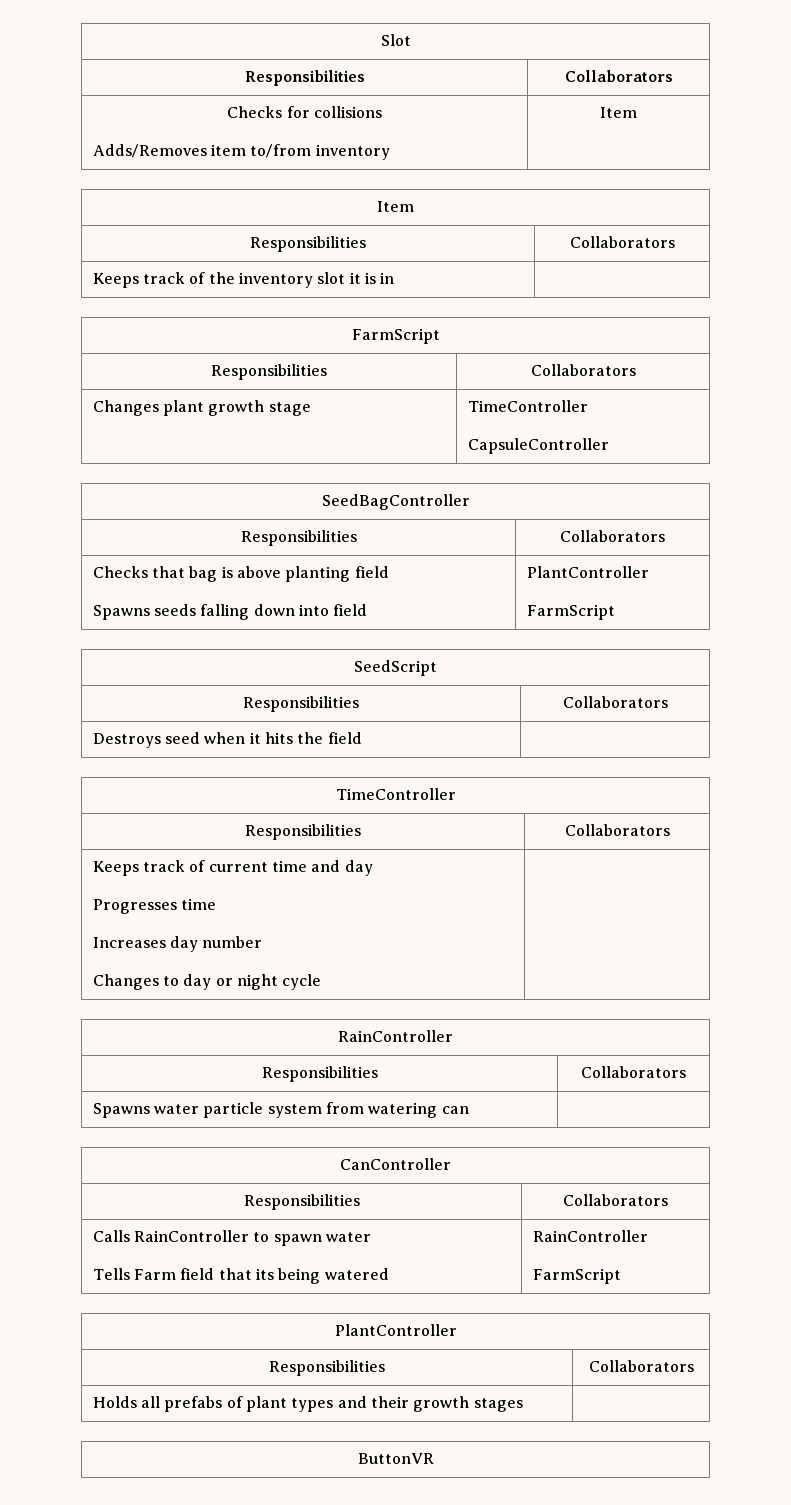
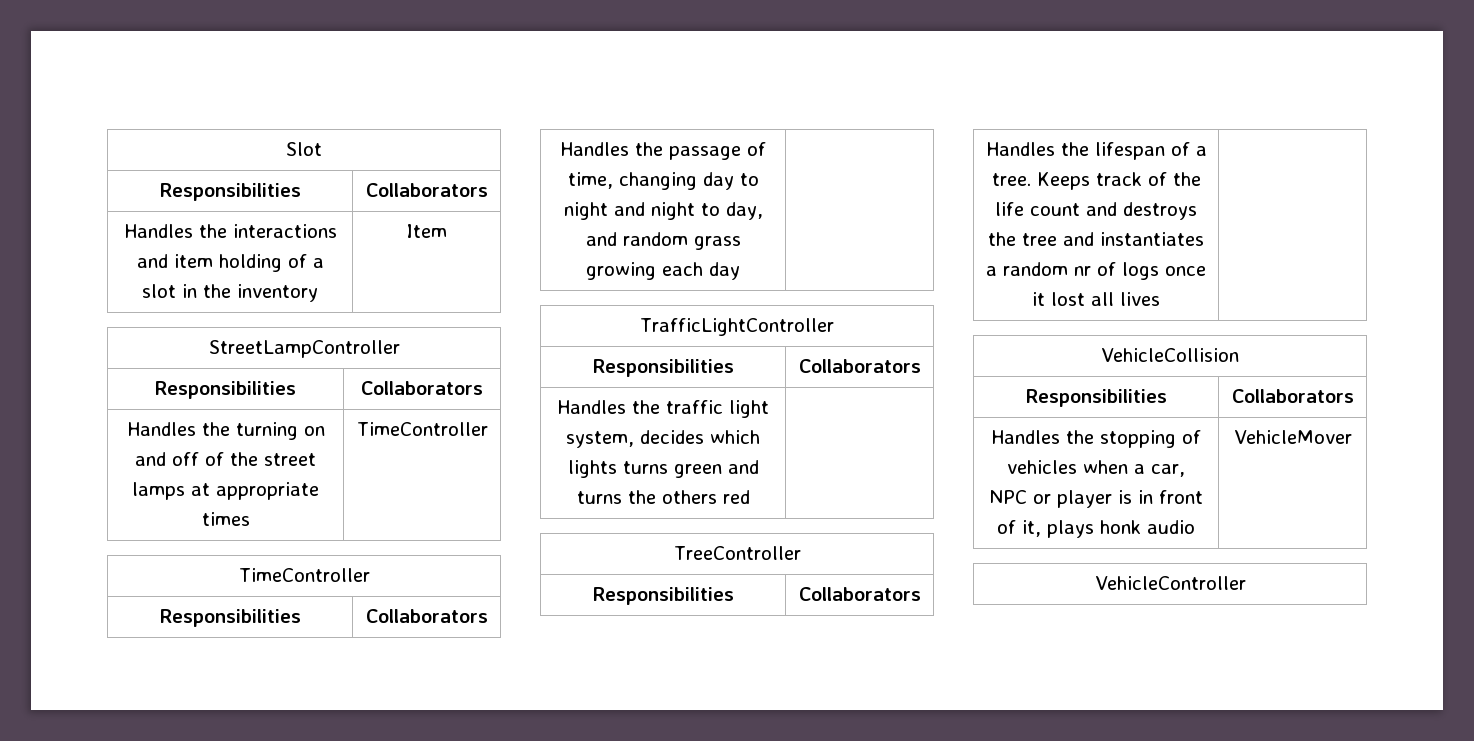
[227,106,382,118] [92,144,312,158] Checks for collisions // Adds/Removes item to/from -> [123,224,337,238] [136,254,324,272] [142,284,231,298] Handles the interactions and item holding of a slot in the
[377,201,414,212] [250,236,366,252] [569,236,675,248] [92,272,395,288] [351,328,440,344] [211,364,327,380] [530,364,636,376] [92,400,311,416] [467,400,588,412] [467,438,609,454] [321,494,470,510] [240,530,357,546] [560,530,665,542] [92,566,389,582] [92,604,368,620] [526,566,649,578] [526,604,615,620] [354,660,437,676] [243,696,359,712] [562,696,668,708] [92,732,362,748] [335,788,456,800] [245,824,361,840] [564,824,670,836] [92,860,373,876] [92,898,216,914] [92,936,263,952] [92,974,322,990] [338,1030,453,1042] [261,1066,378,1082] [581,1066,686,1078] [92,1102,469,1118] [340,1158,451,1170] [243,1194,360,1210] [563,1194,668,1206] [92,1230,371,1246] [92,1268,389,1284] [532,1230,648,1242] [532,1268,621,1284] [334,1324,457,1336] [269,1360,385,1376] [588,1360,694,1372] [92,1396,523,1412] [357,1453,434,1464] Item // Responsibilities | Collaborators // Keeps track of the inventory slot it is in | // FarmScript // Responsibilities | Collaborators // Changes plant growth stage | TimeController // CapsuleController // SeedBagController // Responsibilities | Collaborators // Checks that bag is above planting field // Spawns seeds falling down into field | PlantController // FarmScript // SeedScript // Responsibilities | Collaborators // Destroys seed when it hits the field | // TimeController // Responsibilities | Collaborators // Keeps track of current time and day // Progresses time // Increases day number // Changes to day or night cycle | // RainController // Responsibilities | Collaborators // Spawns water particle system from watering can | // CanController // Responsibilities | Collaborators // Calls RainController to spawn water // Tells Farm field that its being watered | RainController // FarmScript // PlantController // Responsibilities | Collaborators // Holds all prefabs of plant types and their growth stages | // ButtonVR -> [208,340,400,358] [155,381,296,399] [361,381,483,395] [126,422,325,440] [135,452,316,466] [132,482,319,500] [201,512,250,526] [356,422,488,436] [238,568,370,582] [159,609,301,627] [365,609,488,623] [560,142,766,160] [567,172,759,190] [563,202,763,220] [585,232,741,250] [586,262,740,280] [640,318,835,336] [592,359,734,377] [798,359,921,373] [557,400,769,418] [566,430,760,448] [567,460,759,478] [576,490,750,504] [673,546,801,560] [592,587,734,605] [798,587,921,601] [985,142,1207,160] [991,172,1201,190] [995,202,1197,220] [988,232,1204,246] [986,262,1206,280] [1032,292,1160,306] [1101,348,1240,362] [1025,389,1167,407] [1231,389,1354,403] [991,430,1201,448] [1007,460,1185,477] [989,490,1203,508] [997,520,1195,538] [1233,430,1352,444] [1094,576,1246,590] StreetLampController // Responsibilities | Collaborators // Handles the turning on and off of the street lamps at appropriate times | TimeController // TimeController // Responsibilities | Collaborators // Handles the passage of time, changing day to night and night to day, and random grass growing each day | // TrafficLightController // Responsibilities | Collaborators // Handles the traffic light system, decides which lights turns green and turns the others red | // TreeController // Responsibilities | Collaborators // Handles the lifespan of a tree. Keeps track of the life count and destroys the tree and instantiates a random nr of logs once it lost all lives | // VehicleCollision // Responsibilities | Collaborators // Handles the stopping of vehicles when a car, NPC or player is in front of it, plays honk audio | VehicleMover // VehicleController

